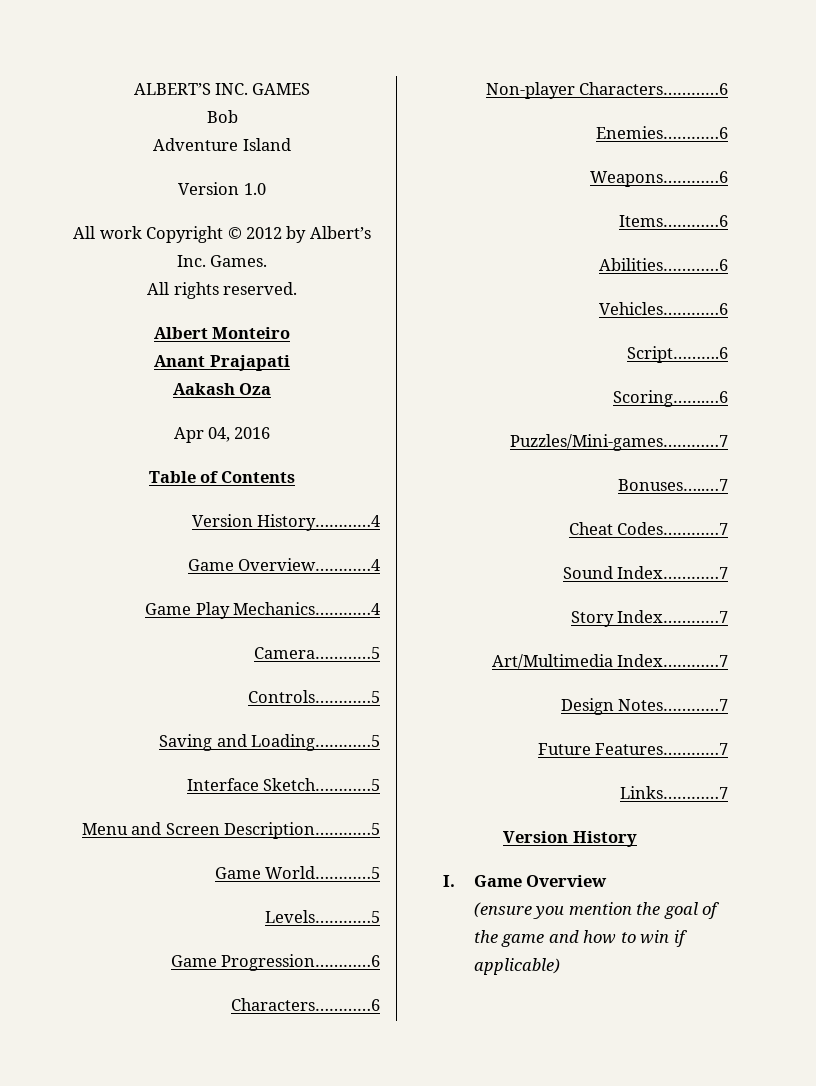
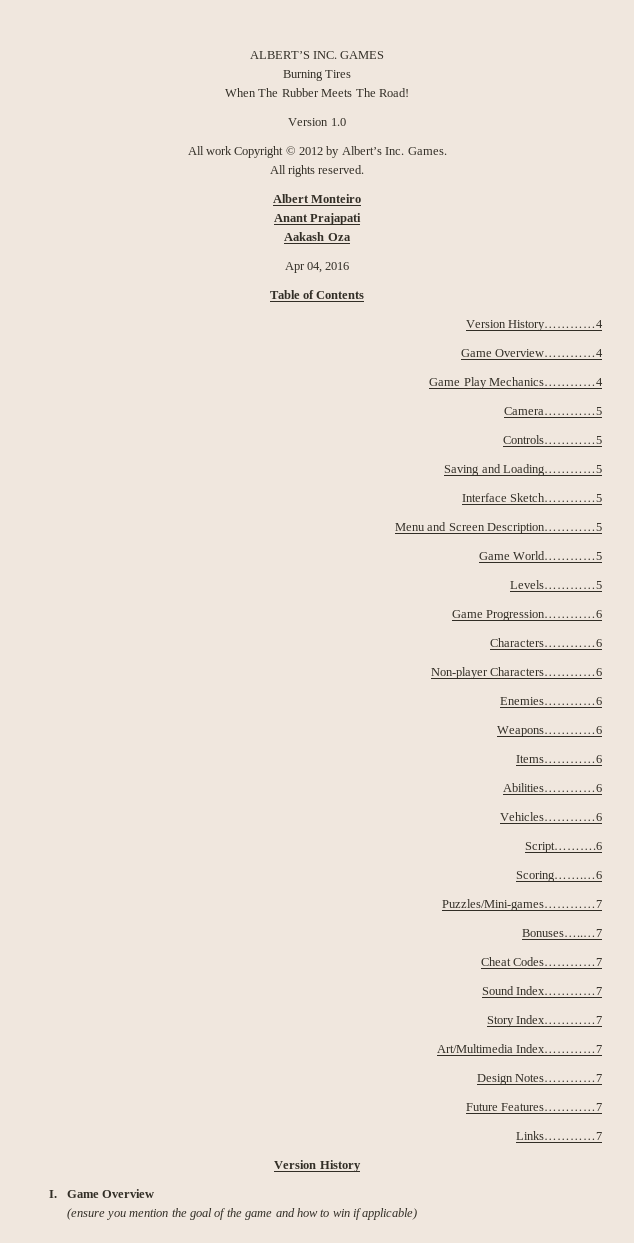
[206,110,238,123] [153,138,291,151] Bob // Adventure Island -> [282,70,352,81] [225,88,409,97] Burning Tires // When The Rubber Meets The Road!

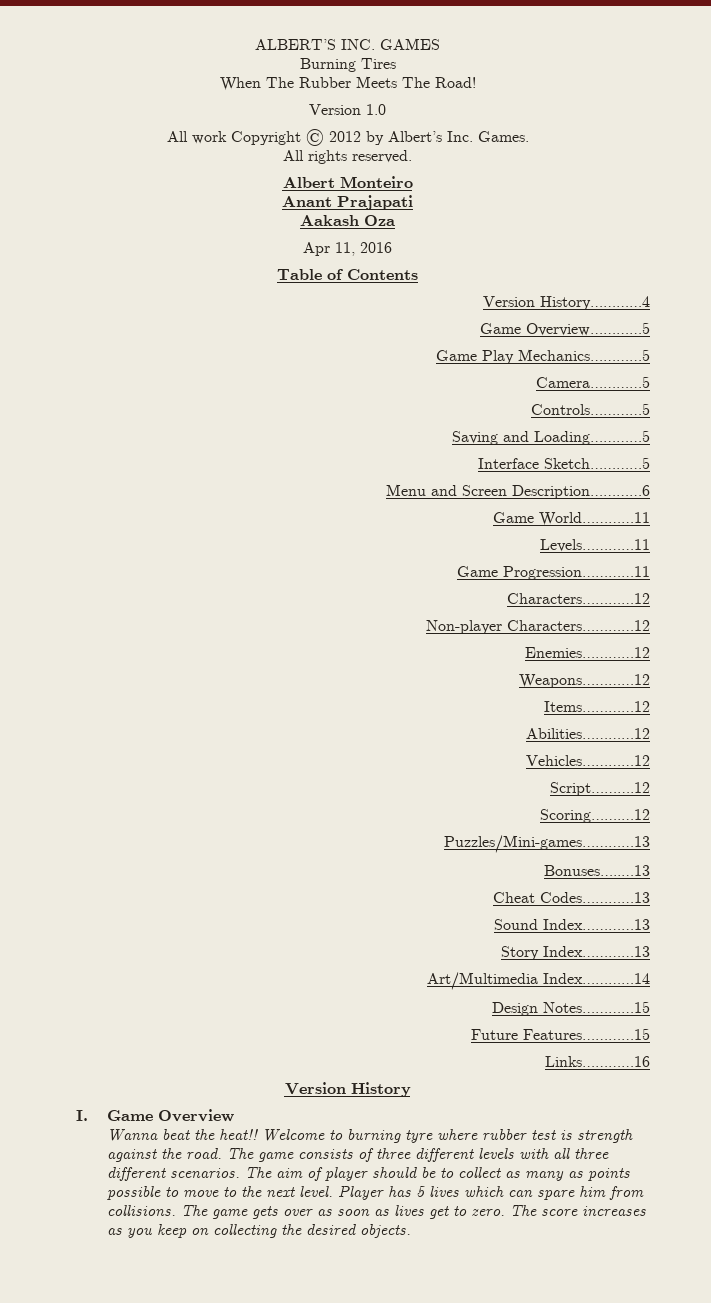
[307,262,322,273] 04, -> [335,242,355,256] 11,
[495,349,603,357] Overview…………4 -> [526,322,650,336] Overview…………5
[489,377,603,386] Mechanics…………4 -> [518,349,650,361] Mechanics…………5
[487,523,602,534] [478,551,602,560] [510,580,602,589] [451,610,602,621] [490,638,602,647] Description…………5 // Game World…………5 // Levels…………5 // Game Progression…………6 // Characters…………6 -> [512,485,650,499] [493,512,650,526] [540,539,650,552] [457,566,650,580] [507,593,650,604] Description…………6 // Game World…………11 // Levels…………11 // Game Progression…………11 // Characters…………12
[490,667,602,676] [500,697,602,705] [497,726,602,737] [516,755,602,763] [503,783,602,792] [500,812,602,821] [525,842,602,853] [516,871,602,882] [442,899,602,911] [522,929,602,937] Characters…………6 // Enemies…………6 // Weapons…………6 // Items…………6 // Abilities…………6 // Vehicles…………6 // Script……….6 // Scoring…….…6 // Puzzles/Mini-games…………7 // Bonuses…..…7 -> [507,620,650,631] [525,647,650,658] [519,674,650,688] [544,701,650,712] [526,728,650,739] [526,755,650,766] [550,782,650,796] [540,809,650,823] [444,835,650,853] [544,865,650,876] Characters…………12 // Enemies…………12 // Weapons…………12 // Items…………12 // Abilities…………12 // Vehicles…………12 // Script……….12 // Scoring…….…12 // Puzzles/Mini-games…………13 // Bonuses…..…13
[513,957,602,966] Codes…………7 -> [540,892,650,903] Codes…………13
[516,986,602,995] Index…………7 -> [543,919,650,930] Index…………13
[516,1015,602,1024] Index…………7 -> [543,946,650,957] Index…………13
[516,1044,602,1053] Index…………7 -> [543,973,650,984] Index…………14
[515,1074,602,1082] Notes…………7 -> [543,1001,650,1013] Notes…………15
[501,1103,602,1111] [516,1131,602,1140] Features…………7 // Links…………7 -> [523,1028,650,1040] [545,1056,650,1067] Features…………15 // Links…………16
[66,1208,418,1220] (ensure you mention the goal of the game and how to win if applicable) -> [106,1129,633,1143] [106,1148,609,1162] [106,1167,630,1181] [106,1185,644,1200] [106,1205,646,1219] [106,1224,411,1238] Wanna beat the heat!! Welcome to burning tyre where rubber test is strength against the road. The game consists of three different levels with all three different scenarios. The aim of player should be to collect as many as points possible to move to the next level. Player has 5 lives which can spare him from collisions. The game gets over as soon as lives get to zero. The score increases as you keep on collecting the desired objects.

